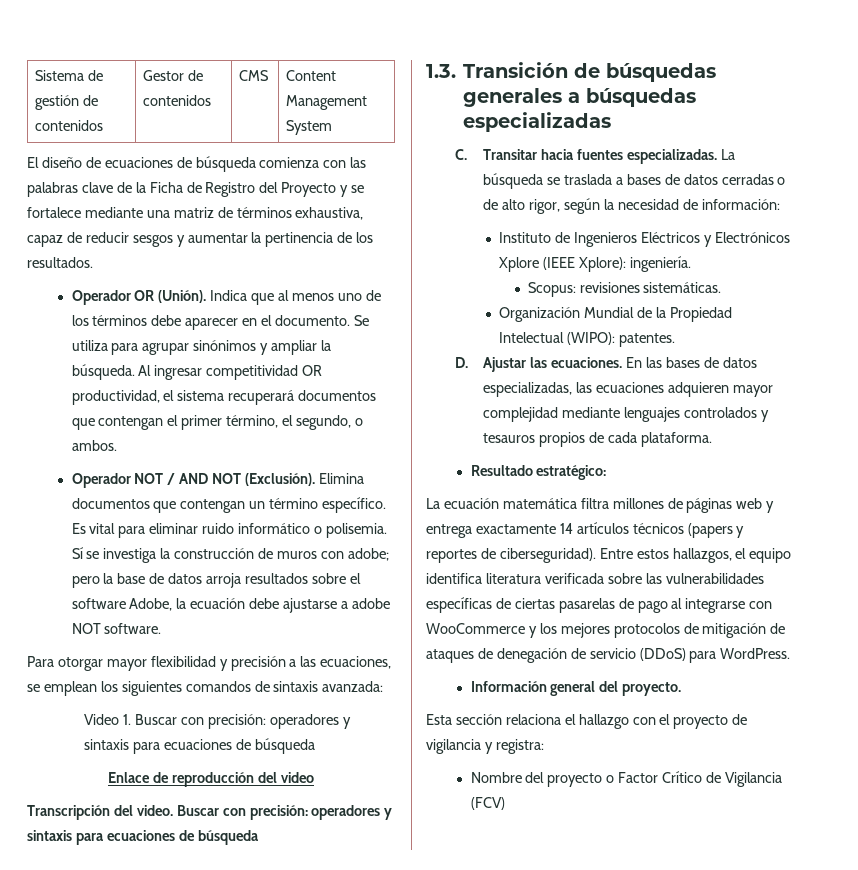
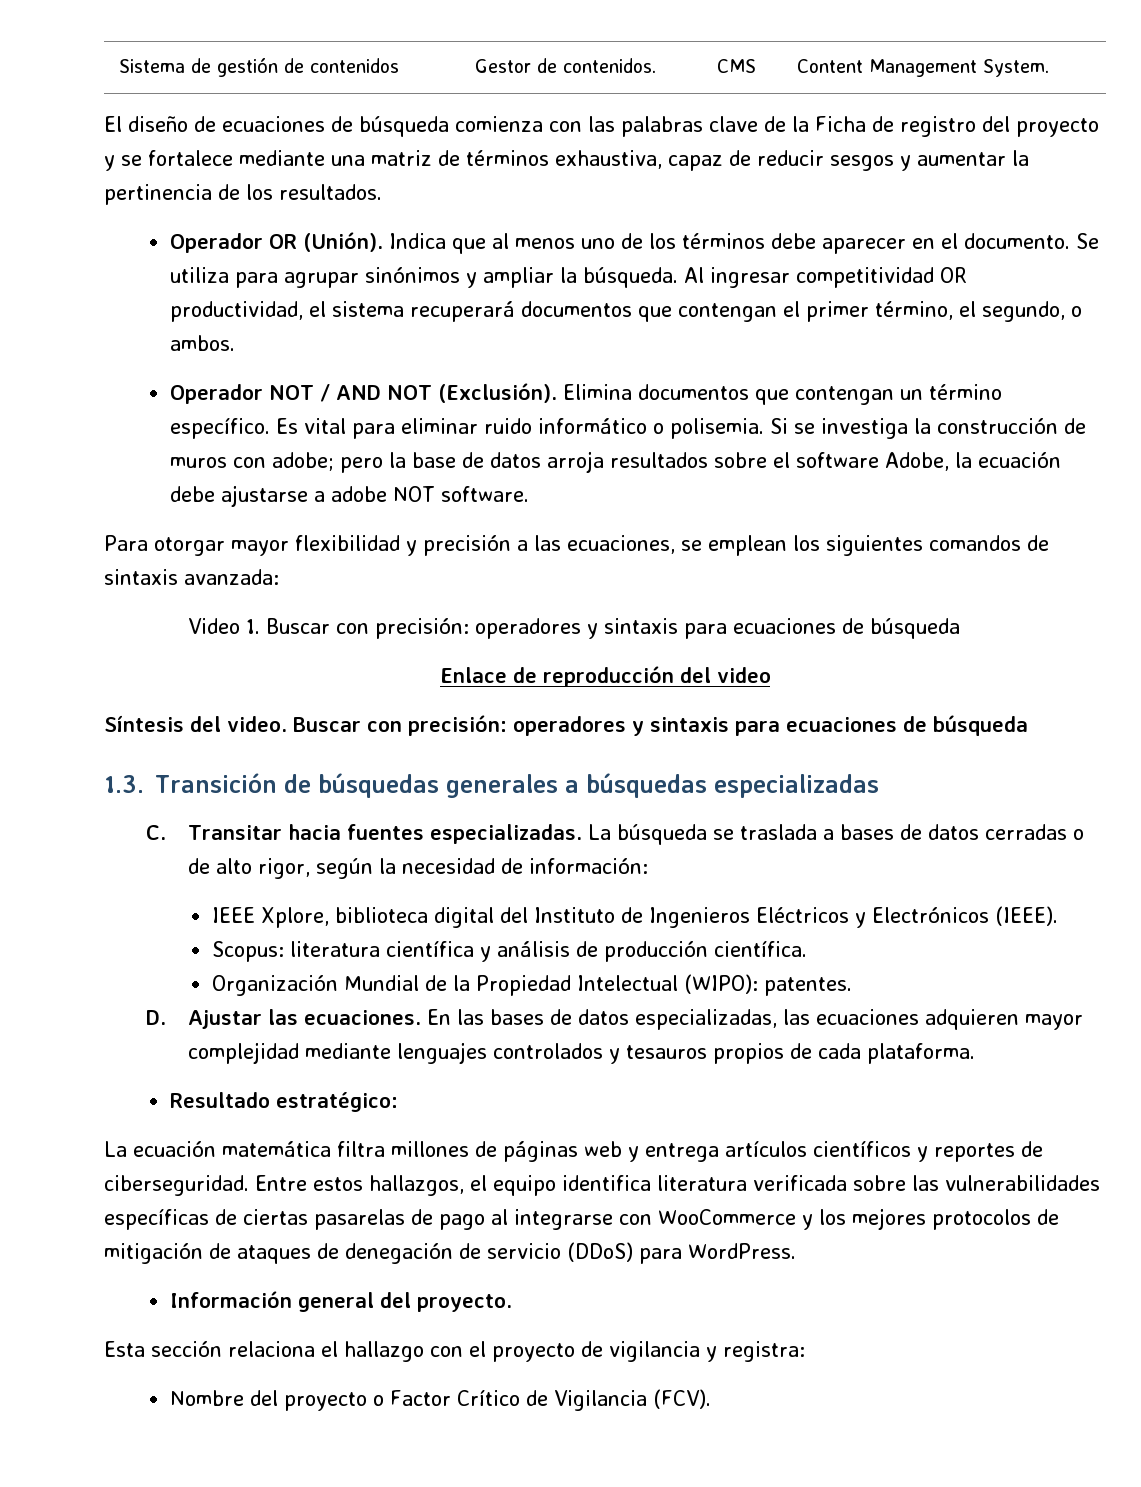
[143,95,212,106] contenidos -> [563,58,657,73] contenidos.
[286,120,333,135] System -> [983,59,1050,77] System.
[205,182,337,197] Registro del Proyecto -> [900,116,1099,137] registro del proyecto
[71,547,83,559] Sí -> [770,418,789,434] Si
[27,805,110,820] Transcripción -> [104,715,184,732] Síntesis
(780, 204) none -> [211,907,528,928] IEEE Xplore, biblioteca digital del
[499,256,691,272] [527,282,722,297] Xplore (IEEE Xplore): ingeniería. // Scopus: revisiones sistemáticas. -> [994,906,1058,926] [211,941,807,962] (IEEE). // Scopus: literatura científica y análisis de producción científica.
[475,522,733,538] exactamente 14 artículos técnicos (papers -> [725,1141,911,1157] artículos científicos
[499,548,596,563] ciberseguridad). -> [104,1175,249,1196] ciberseguridad.
[470,797,505,810] (FCV) -> [653,1389,712,1409] (FCV).

